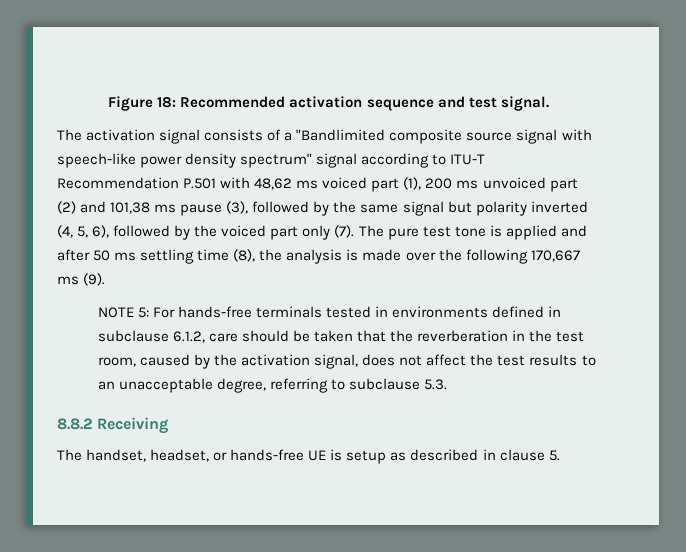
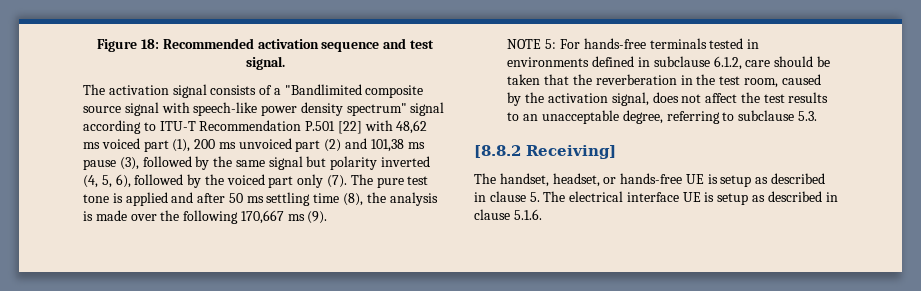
(217, 183) none -> [337,121,362,134] [22]
[57,417,169,434] 8.8.2 Receiving -> [474,145,616,159] [8.8.2 Receiving]
(560, 455) none -> [543,191,838,205] [474,209,542,220] The electrical interface UE is setup as described in clause 5.1.6.

